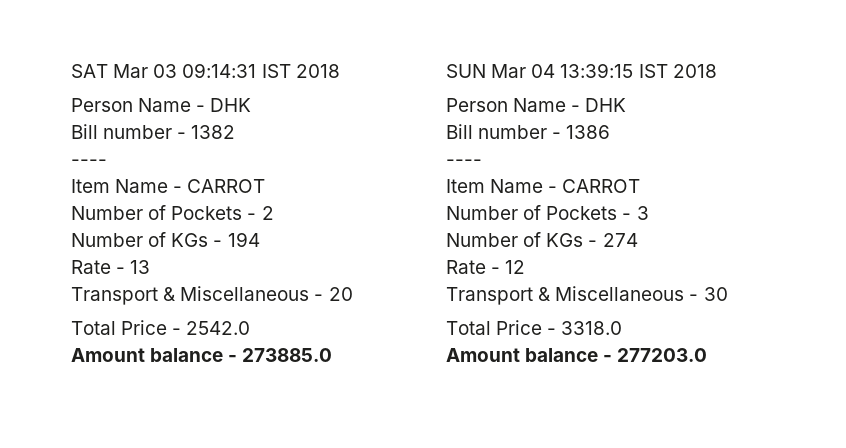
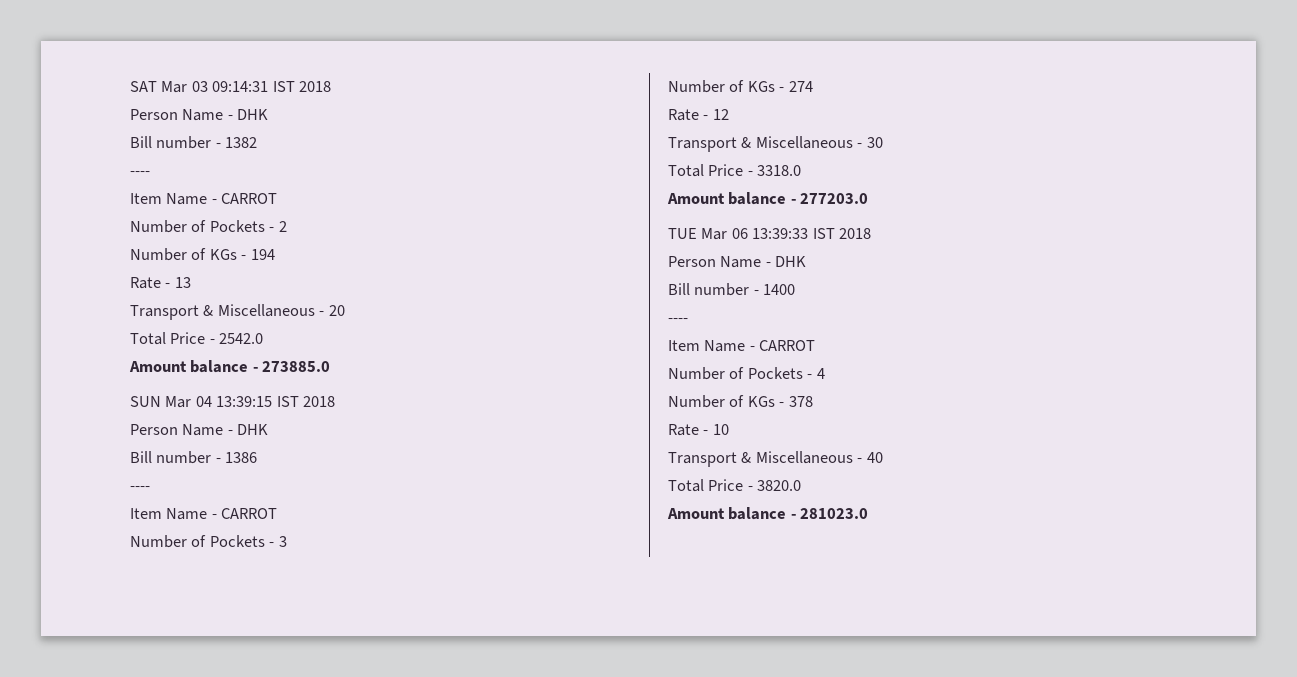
(708, 355) none -> [668,228,872,240] [668,256,807,268] [668,283,796,296] [668,318,688,323] [668,340,816,352] [668,367,825,380] [668,395,813,408] [668,424,729,436] [668,451,883,467] [668,479,802,492] [667,507,869,520] // TUE Mar 06 13:39:33 IST 2018 // Person Name - DHK // Bill number - 1400 // ---- // Item Name - CARROT // Number of Pockets - 4 // Number of KGs - 378 // Rate - 10 // Transport & Miscellaneous - 40 // Total Price - 3820.0 // Amount balance - 281023.0

